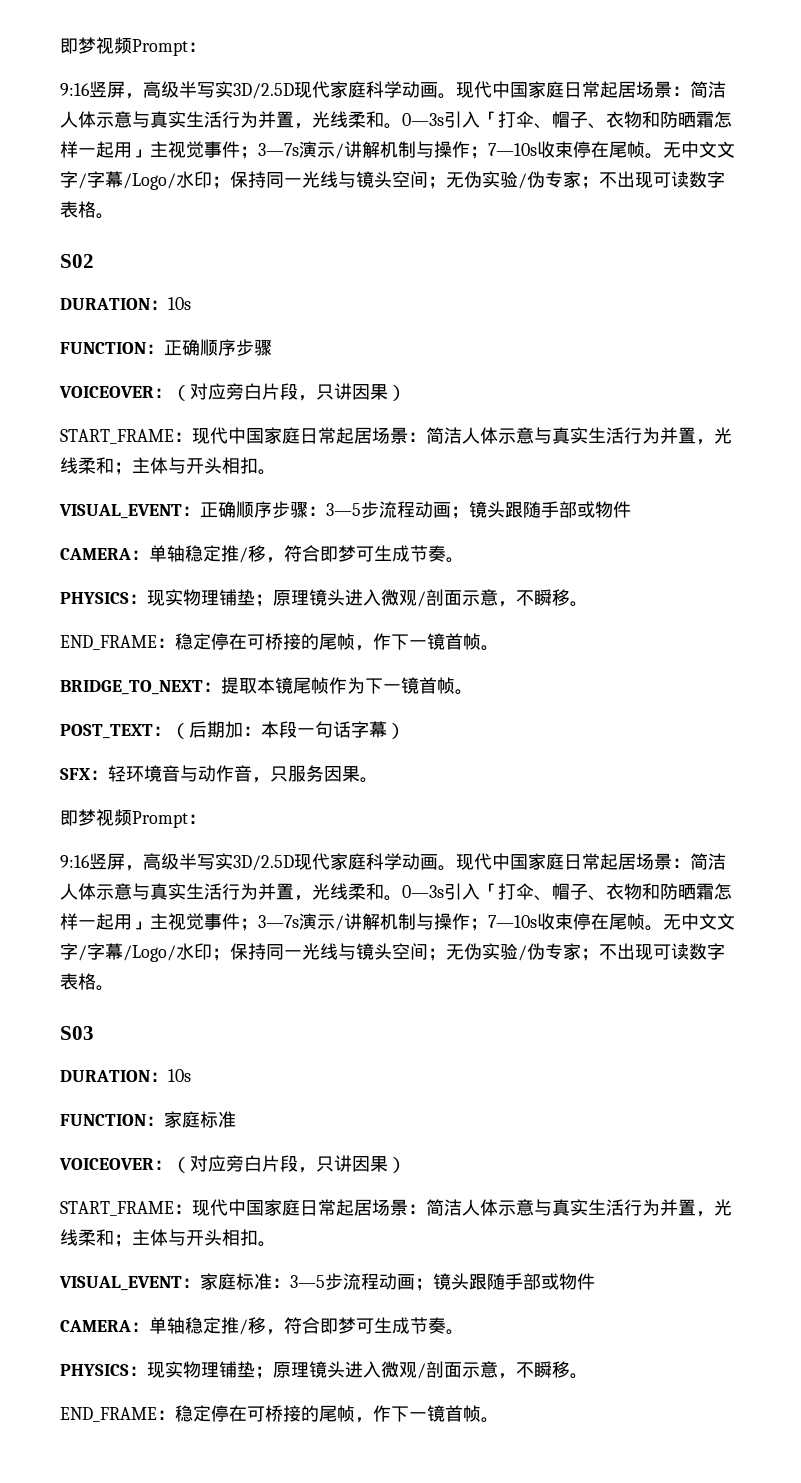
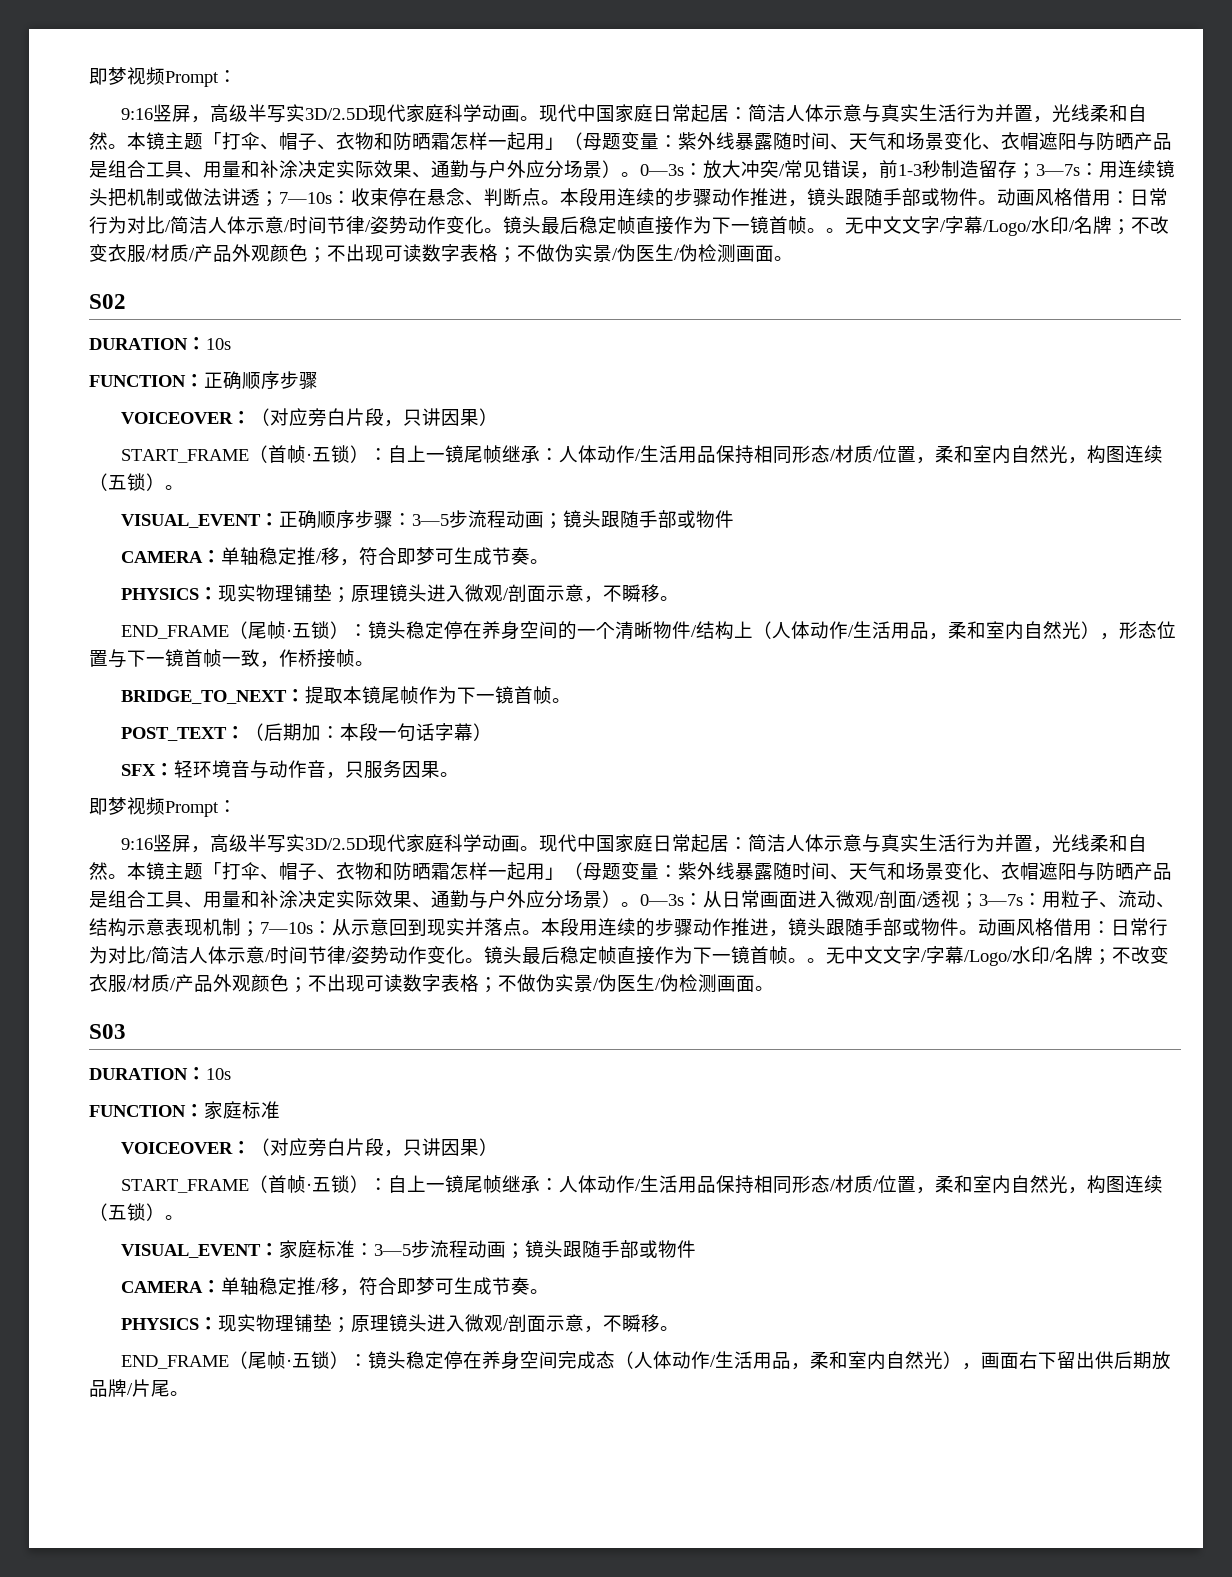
[636,81,672,98] 场景 -> (729, 113) none
[384,111,480,129] 。0—3s引入 -> [1127,104,1147,122] [89,132,203,150] 自然。本镜主题
[150,141,735,159] [60,171,725,190] [60,201,96,218] 主视觉事件；3—7s演示/讲解机制与操作；7—10s收束停在尾帧。无中文文字/字幕/Logo/水印；保持同一光线与镜头空间；无伪实验/伪专家；不出现可读数字表格 -> [564,132,1172,151] [89,160,1175,179] [89,188,1168,207] [89,216,1169,236] [89,244,774,263] （母题变量：紫外线暴露随时间、天气和场景变化、衣帽遮阳与防晒产品是组合工具、用量和补涂决定实际效果、通勤与户外应分场景）。0—3s：放大冲突/常见错误，前1-3秒制造留存；3—7s：用连续镜头把机制或做法讲透；7—10s：收束停在悬念、判断点。本段用连续的步骤动作推进，镜头跟随手部或物件。动画风格借用：日常行为对比/简洁人体示意/时间节律/姿势动作变化。镜头最后稳定帧直接作为下一镜首帧。。无中文文字/字幕/Logo/水印/名牌；不改变衣服/材质/产品外观颜色；不出现可读数字表格；不做伪实景/伪医生/伪检测画面
[174,427,732,445] [60,457,258,475] ：现代中国家庭日常起居场景：简洁人体示意与真实生活行为并置，光线柔和；主体与开头相扣 -> [248,445,1163,464] [89,473,165,491] （首帧·五锁）：自上一镜尾帧继承：人体动作/生活用品保持相同形态/材质/位置，柔和室内自然光，构图连续（五锁）
[157,633,463,651] ：稳定停在可桥接的尾帧，作下一镜首 -> [228,621,1176,640] [89,649,336,668] （尾帧·五锁）：镜头稳定停在养身空间的一个清晰物件/结构上（人体动作/生活用品，柔和室内自然光），形态位置与下一镜首帧一致，作桥接
[636,853,672,870] 场景 -> (729, 843) none
[384,883,480,901] 。0—3s引入 -> [1127,834,1147,852] [89,862,203,880] 自然。本镜主题
[150,913,735,931] [60,943,725,962] [60,973,96,990] 主视觉事件；3—7s演示/讲解机制与操作；7—10s收束停在尾帧。无中文文字/字幕/Logo/水印；保持同一光线与镜头空间；无伪实验/伪专家；不出现可读数字表格 -> [564,862,1172,881] [89,890,1175,909] [89,918,1168,937] [89,946,1169,966] [89,974,755,993] （母题变量：紫外线暴露随时间、天气和场景变化、衣帽遮阳与防晒产品是组合工具、用量和补涂决定实际效果、通勤与户外应分场景）。0—3s：从日常画面进入微观/剖面/透视；3—7s：用粒子、流动、结构示意表现机制；7—10s：从示意回到现实并落点。本段用连续的步骤动作推进，镜头跟随手部或物件。动画风格借用：日常行为对比/简洁人体示意/时间节律/姿势动作变化。镜头最后稳定帧直接作为下一镜首帧。。无中文文字/字幕/Logo/水印/名牌；不改变衣服/材质/产品外观颜色；不出现可读数字表格；不做伪实景/伪医生/伪检测画面
[174,1199,732,1217] [60,1229,258,1247] ：现代中国家庭日常起居场景：简洁人体示意与真实生活行为并置，光线柔和；主体与开头相扣 -> [248,1175,1163,1194] [89,1203,165,1221] （首帧·五锁）：自上一镜尾帧继承：人体动作/生活用品保持相同形态/材质/位置，柔和室内自然光，构图连续（五锁）
[157,1405,481,1423] ：稳定停在可桥接的尾帧，作下一镜首帧 -> [228,1351,1171,1370] [89,1379,170,1397] （尾帧·五锁）：镜头稳定停在养身空间完成态（人体动作/生活用品，柔和室内自然光），画面右下留出供后期放品牌/片尾

